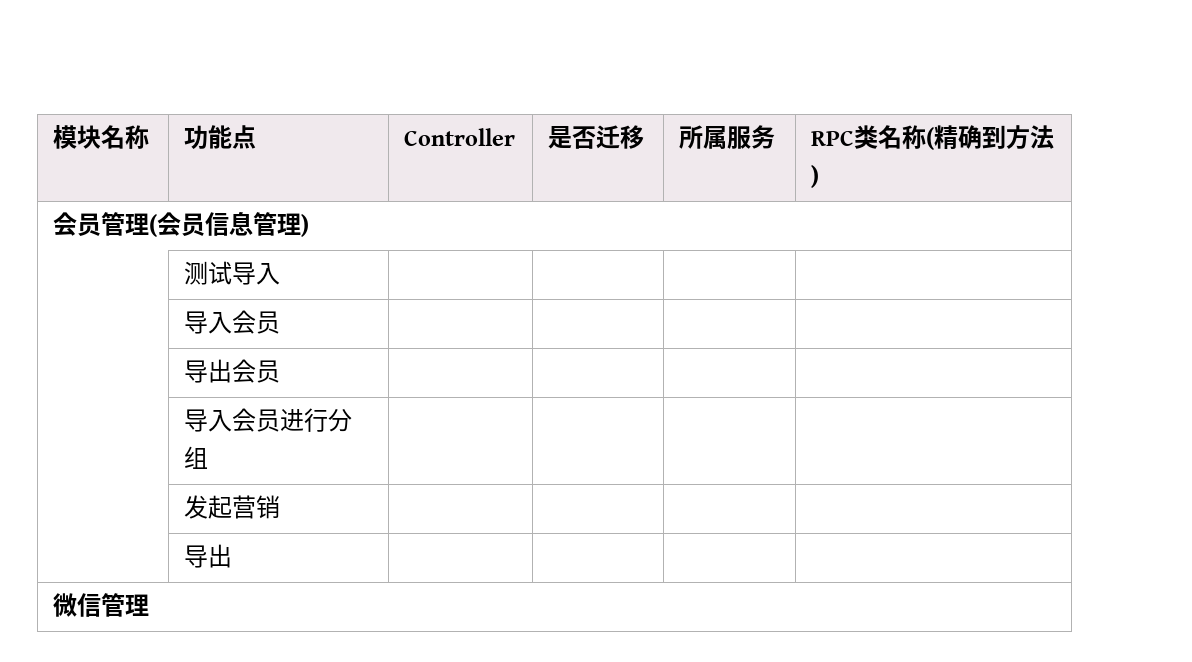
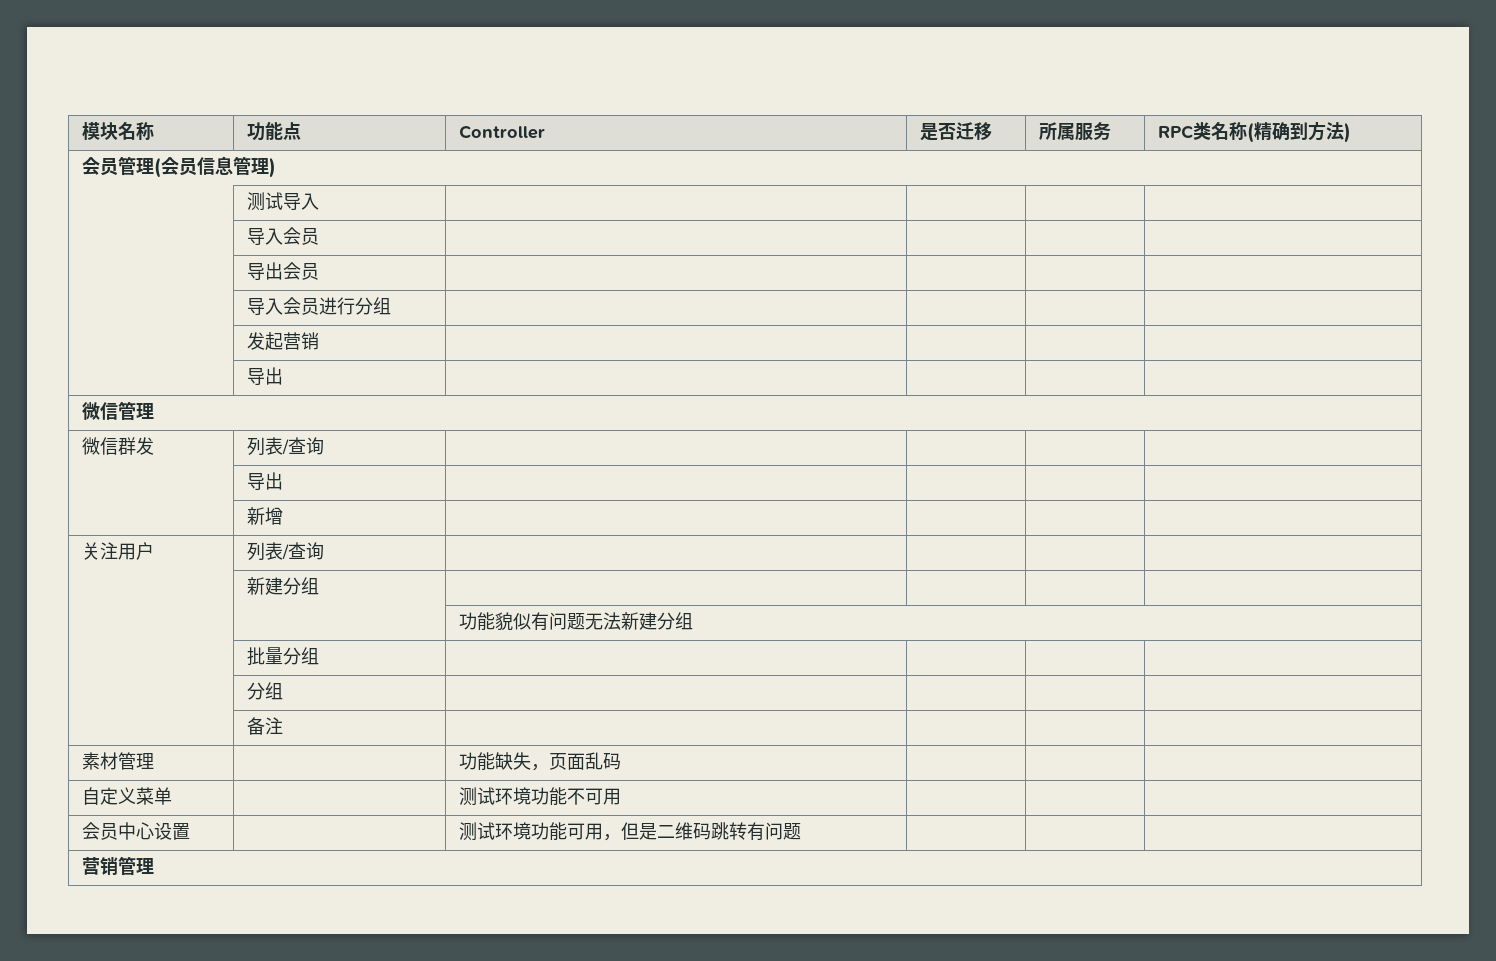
(149, 605) none -> [82,437,155,455] [247,437,325,456] [247,472,284,490] [247,507,284,525] [82,542,155,560] [247,542,325,561] [247,577,320,595] [459,612,694,631] [247,647,320,666] [247,682,284,700] [247,717,284,735] [82,752,155,770] [459,752,622,771] [82,787,173,805] [459,787,622,806] [82,822,191,840] [459,822,802,841] [82,856,155,876] // 微信群发 | 列表/查询 | | | | // | 导出 | | | | // | 新增 | | | | // 关注用户 | 列表/查询 | | | | // | 新建分组 | | | | // | | 功能貌似有问题无法新建分组 // | 批量分组 | | | | // | 分组 | | | | // | 备注 | | | | // 素材管理 | | 功能缺失，页面乱码 | | | // 自定义菜单 | | 测试环境功能不可用 | | | // 会员中心设置 | | 测试环境功能可用，但是二维码跳转有问题 | | | // 营销管理

